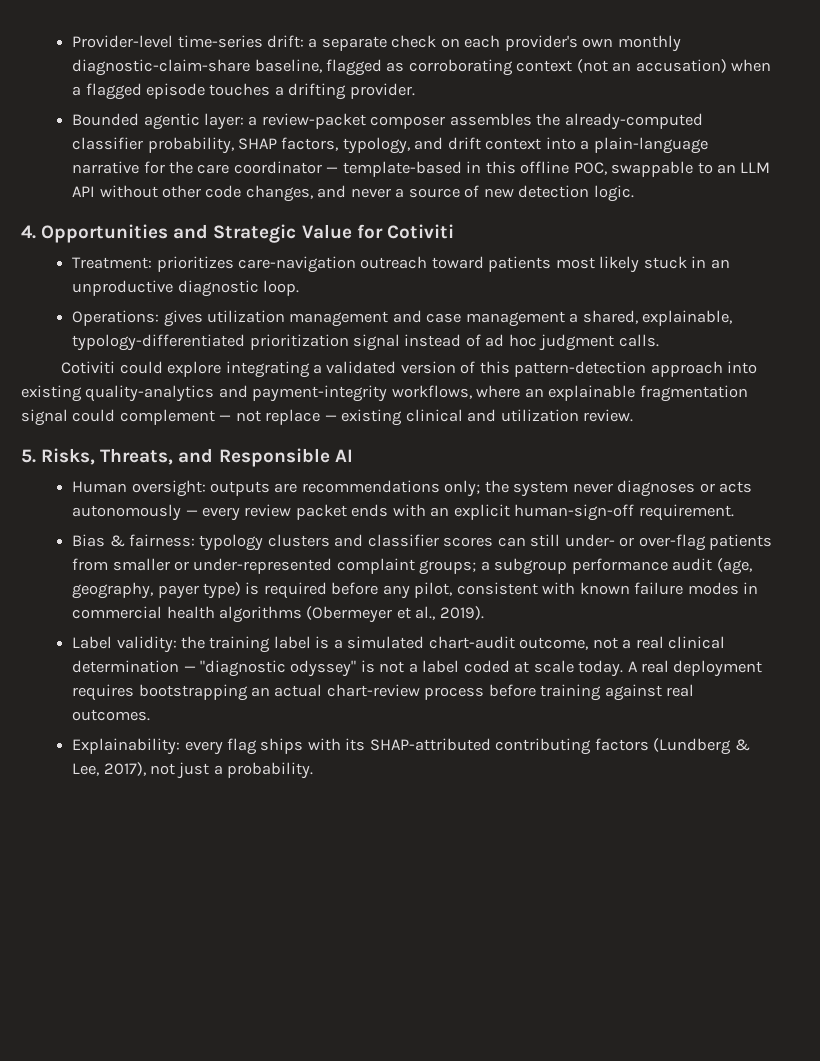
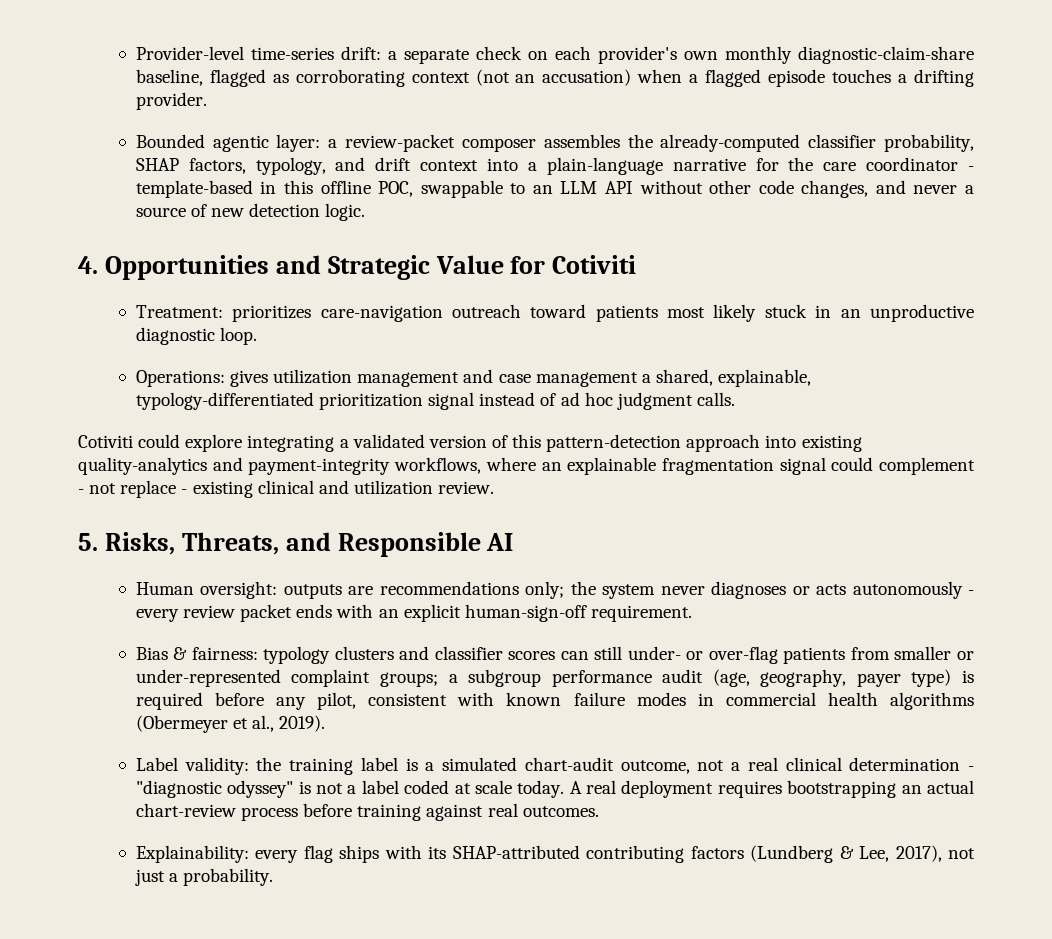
[326,167,339,173] — -> [968,166,975,171] -
[219,415,232,421] — -> [78,489,84,494] -
[324,415,337,421] — -> [181,489,188,494] -
[185,510,198,516] — -> [968,590,975,595] -
[183,666,196,672] — -> [967,766,974,771] -

